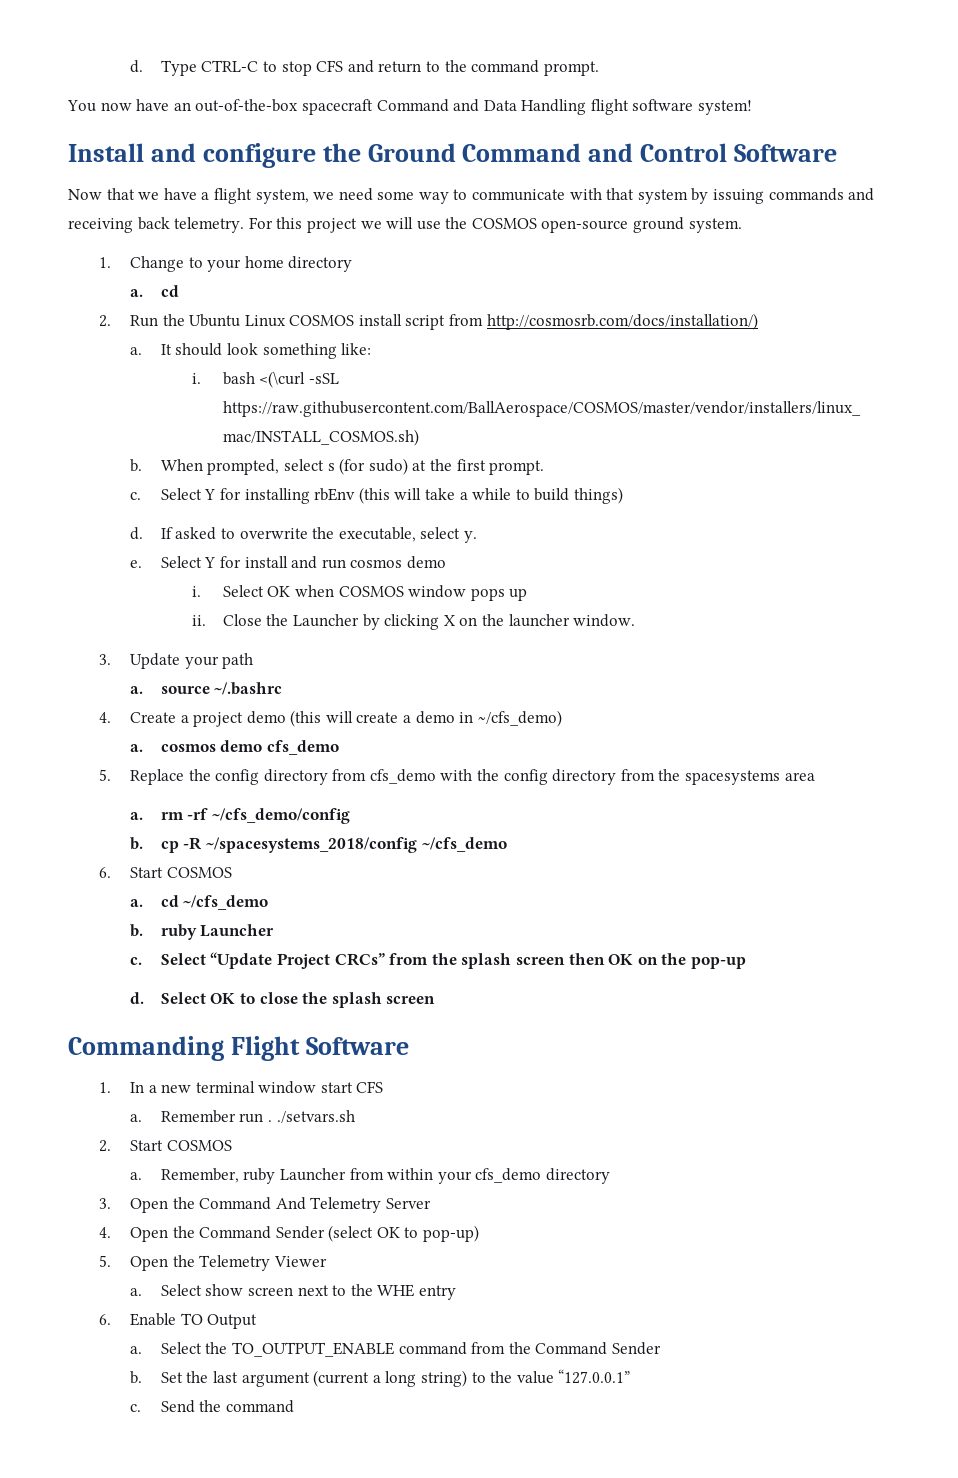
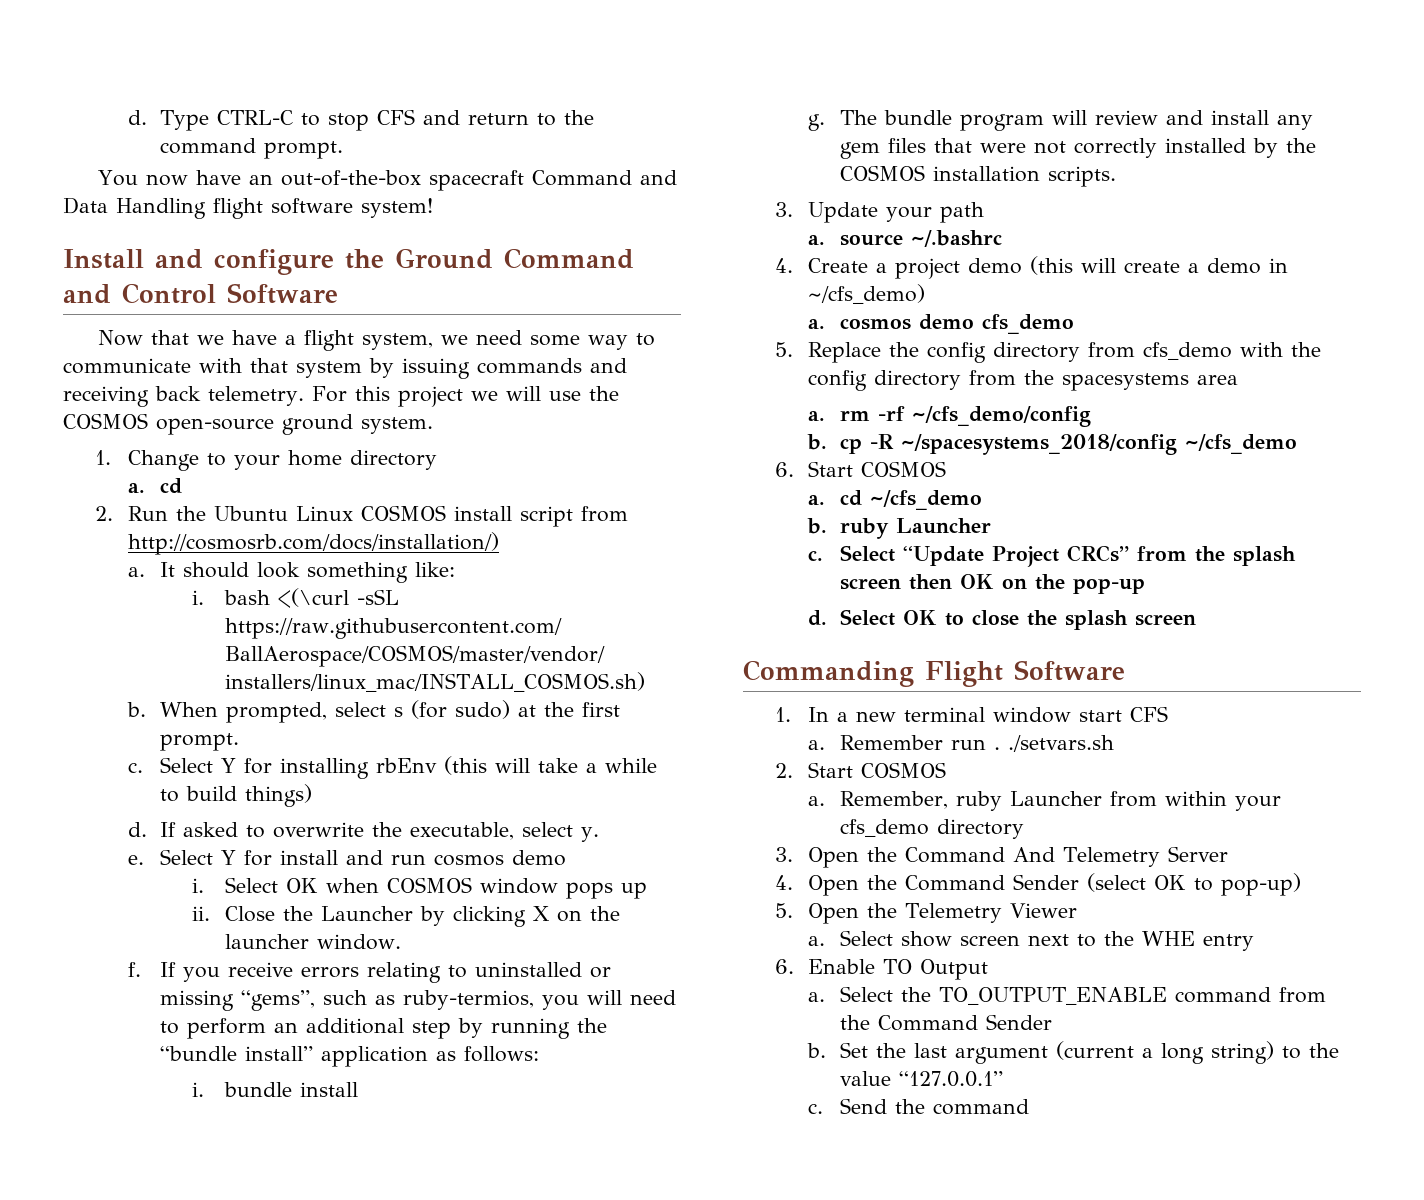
(636, 620) none -> [127,962,612,983] [160,990,677,1011] [160,1018,608,1039] [160,1046,540,1067] [192,1082,358,1097] [807,110,1314,131] [840,138,1317,159] [840,165,1117,187] // f. If you receive errors relating to uninstalled or missing “gems”, such as ruby-termios, you will need to perform an additional step by running the “bundle install” application as follows: // i. bundle install // g. The bundle program will review and install any gem files that were not correctly installed by the COSMOS installation scripts.

